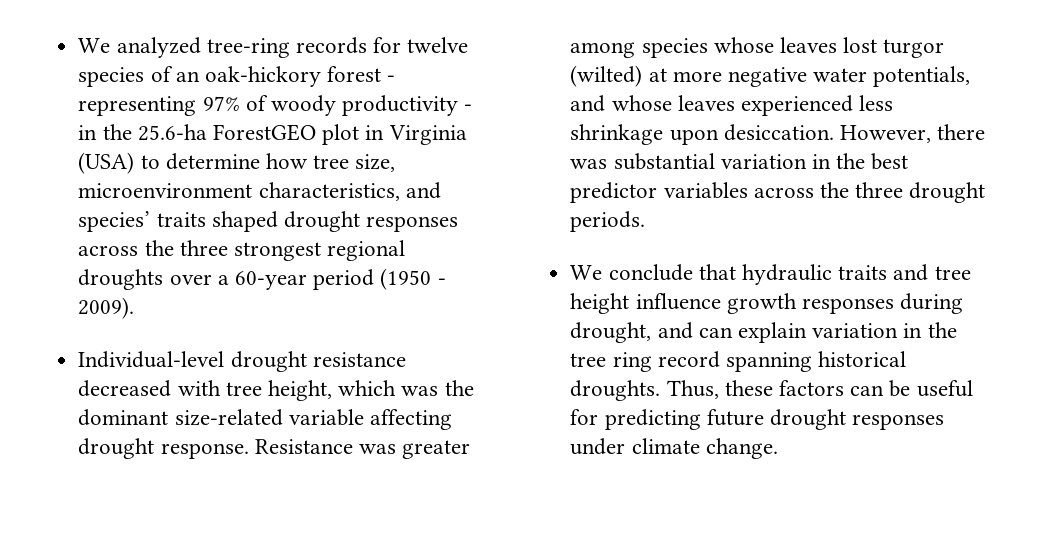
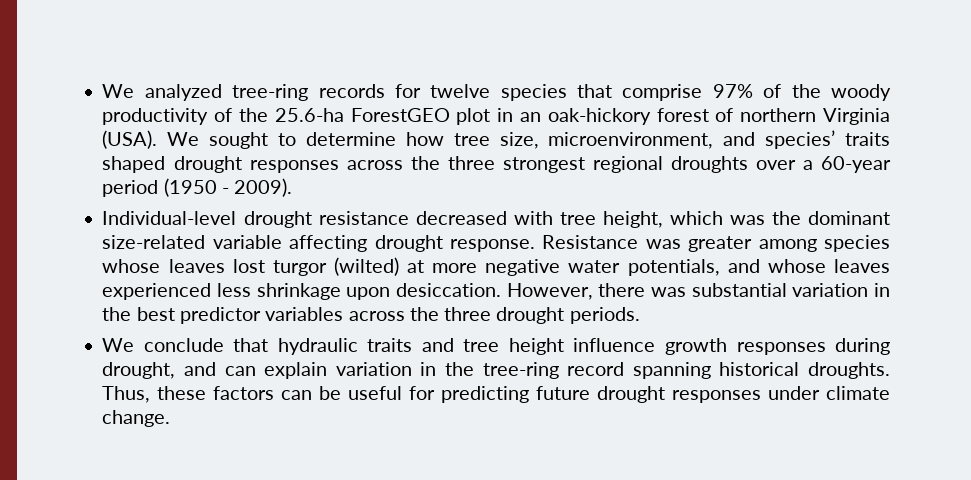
[150,66,396,87] [78,96,197,116] of an oak-hickory forest - representing -> [577,84,703,101] that comprise
(268, 103) none -> [791,84,821,98] the
[464,104,473,111] [78,125,98,140] - in -> [214,108,233,122] of
[388,125,467,145] [78,152,135,174] Virginia (USA) -> [520,108,891,125] [102,130,269,149] an oak-hickory forest of northern Virginia (USA). We sought
[78,182,400,201] microenvironment characteristics, -> [548,132,714,149] microenvironment,
[570,352,652,372] tree ring -> [482,362,559,379] tree-ring

